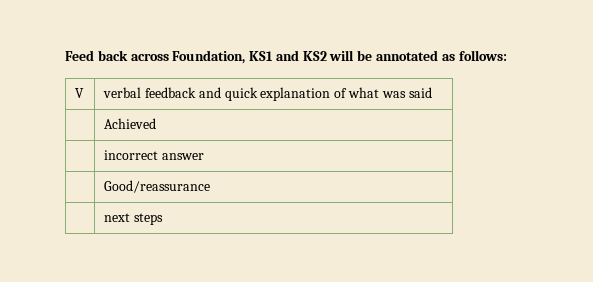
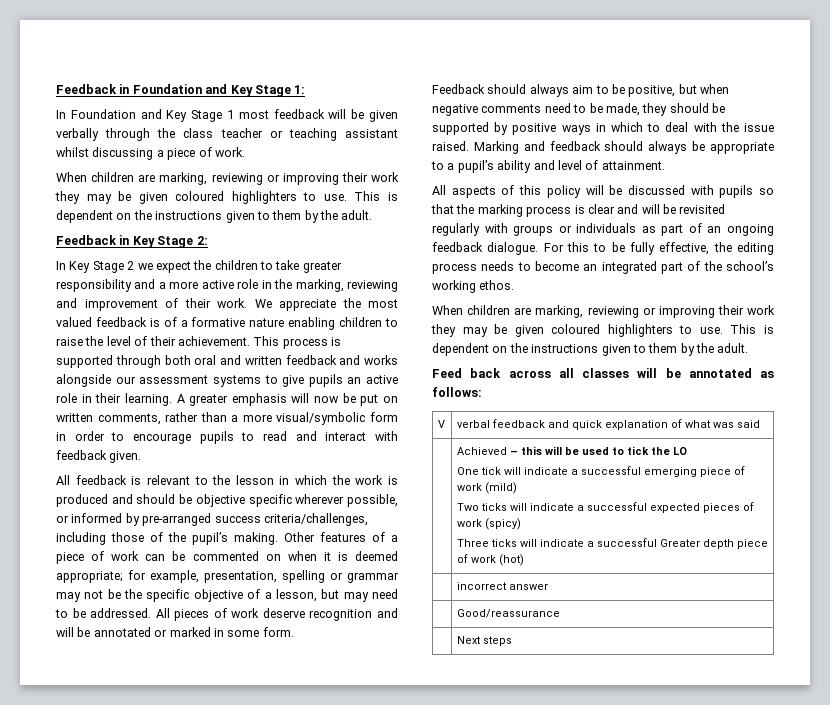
[65,50,327,64] Feed back across Foundation, KS1 and KS2 -> [56,84,306,97] [56,109,399,122] [56,128,398,141] [56,147,245,160] [56,172,399,185] [55,191,398,204] [56,210,373,223] [56,235,208,248] [56,260,342,273] [56,279,399,292] [56,298,398,311] [56,317,398,330] [56,336,341,349] [56,355,398,368] [56,374,398,387] [56,393,398,406] [56,412,398,425] [56,431,398,444] [56,450,142,463] [56,475,398,485] [56,494,399,507] [56,513,368,526] [56,532,398,545] [56,551,398,564] [56,570,399,583] [56,589,399,602] [55,608,398,621] [56,627,294,637] [432,84,729,97] [432,103,725,116] [432,122,774,135] [432,141,774,154] [431,160,665,173] [432,185,774,198] [431,204,726,217] [432,223,774,236] [432,242,774,255] [432,261,774,274] [432,280,515,293] [432,305,775,318] [431,324,774,337] [432,343,749,356] [432,368,629,378] Feedback in Foundation and Key Stage 1: // In Foundation and Key Stage 1 most feedback will be given verbally through the class teacher or teaching assistant whilst discussing a piece of work. // When children are marking, reviewing or improving their work they may be given coloured highlighters to use. This is dependent on the instructions given to them by the adult. // Feedback in Key Stage 2: // In Key Stage 2 we expect the children to take greater responsibility and a more active role in the marking, reviewing and improvement of their work. We appreciate the most valued feedback is of a formative nature enabling children to raise the level of their achievement. This process is supported through both oral and written feedback and works alongside our assessment systems to give pupils an active role in their learning. A greater emphasis will now be put on written comments, rather than a more visual/symbolic form in order to encourage pupils to read and interact with feedback given. // All feedback is relevant to the lesson in which the work is produced and should be objective specific wherever possible, or informed by pre-arranged success criteria/challenges, including those of the pupil’s making. Other features of a piece of work can be commented on when it is deemed appropriate; for example, presentation, spelling or grammar may not be the specific objective of a lesson, but may need to be addressed. All pieces of work deserve recognition and will be annotated or marked in some form. // Feedback should always aim to be positive, but when negative comments need to be made, they should be supported by positive ways in which to deal with the issue raised. Marking and feedback should always be appropriate to a pupil’s ability and level of attainment. // All aspects of this policy will be discussed with pupils so that the marking process is clear and will be revisited regularly with groups or individuals as part of an ongoing feedback dialogue. For this to be fully effective, the editing process needs to become an integrated part of the school’s working ethos. // When children are marking, reviewing or improving their work they may be given coloured highlighters to use. This is dependent on the instructions given to them by the adult. // Feed back across all classes
(157, 123) none -> [509,446,687,455] [456,466,745,477] [456,482,517,494] [456,502,754,513] [456,518,521,530] [456,538,768,549] [456,554,524,566] – this will be used to tick the LO // One tick will indicate a successful emerging piece of work (mild) // Two ticks will indicate a successful expected pieces of work (spicy) // Three ticks will indicate a successful Greater depth piece of work (hot)
[104,213,131,222] next -> [456,636,481,644] Next

